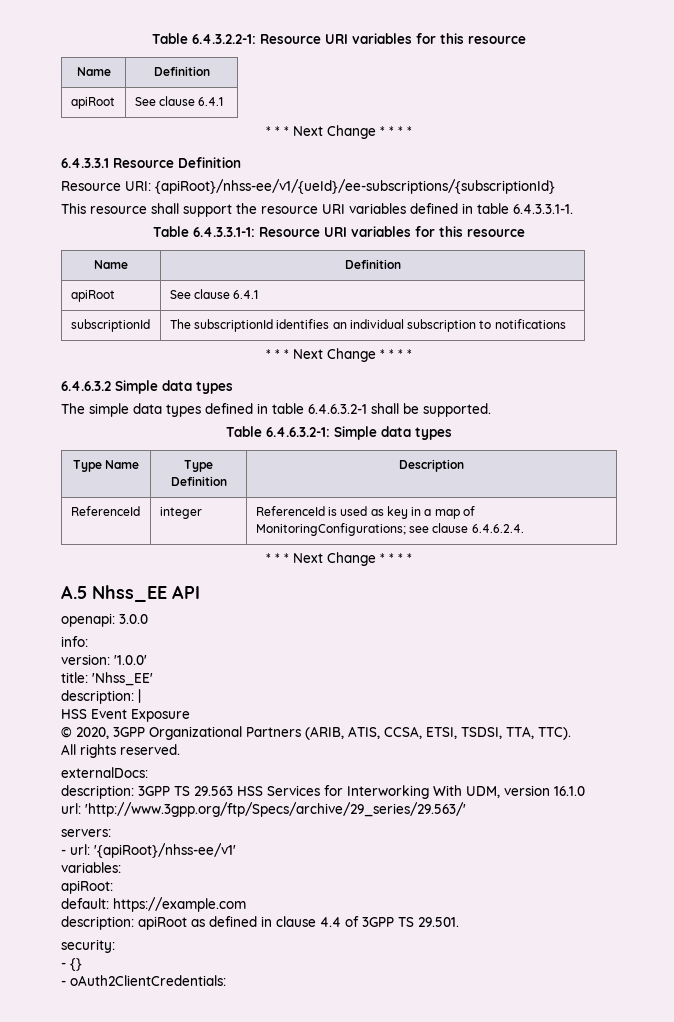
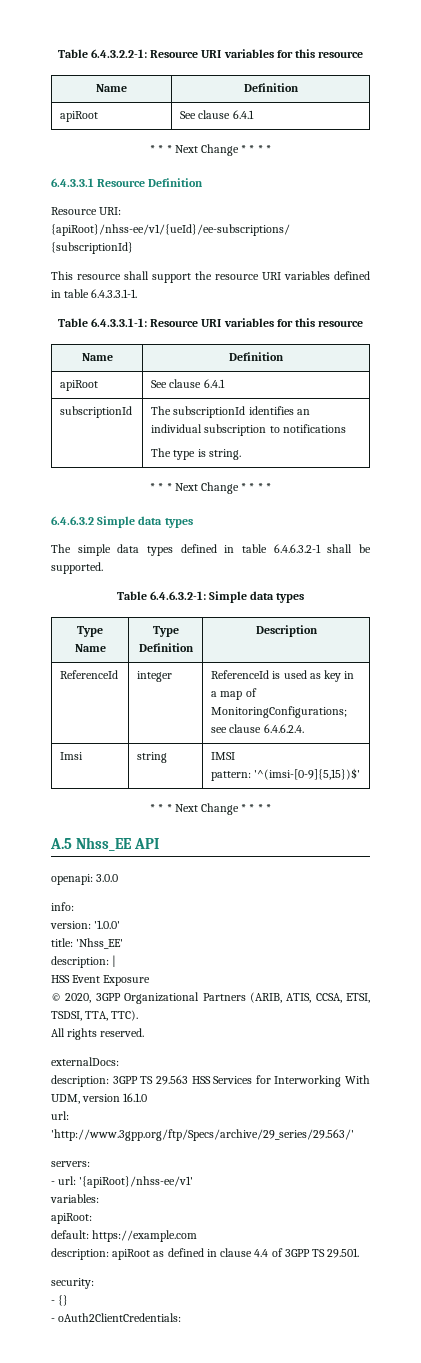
(566, 324) none -> [151,448,241,460] // The type is string.
(524, 528) none -> [60,752,84,760] [137,752,168,763] [211,752,236,760] [211,768,361,781] // Imsi | string | IMSI // pattern: '^(imsi-[0-9]{5,15})$'

